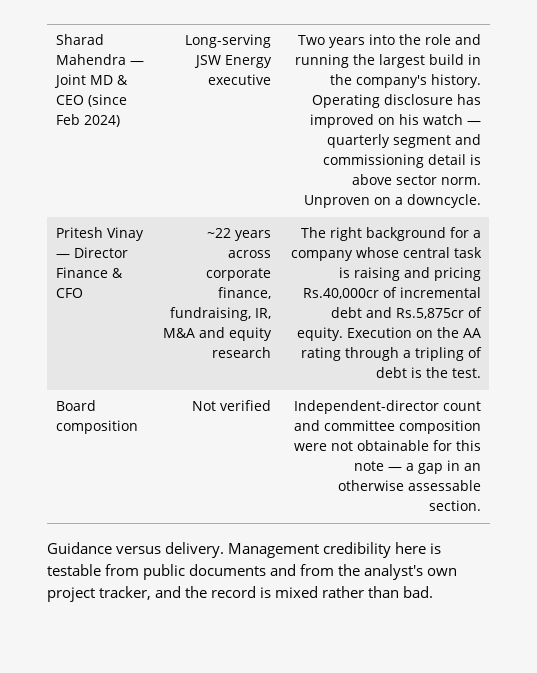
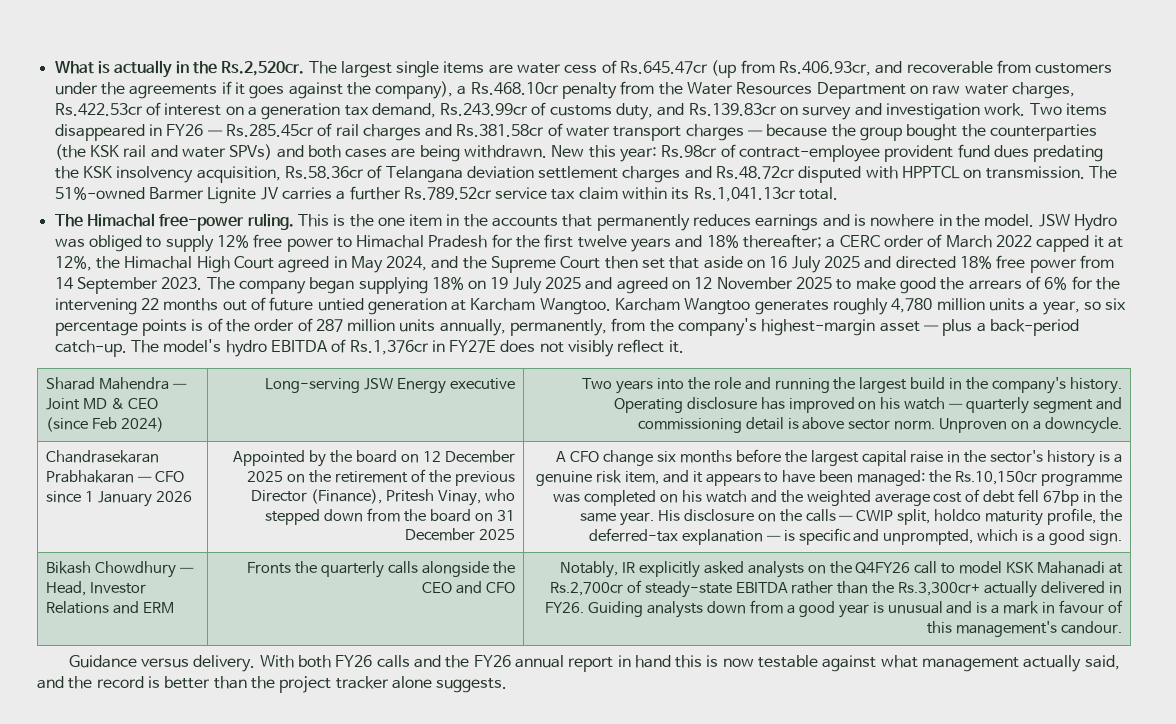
(55, 39) none -> [54,60,1113,78] [54,81,1076,99] [54,102,1107,120] [54,123,1098,141] [54,144,1104,162] [54,165,1118,183] [54,186,839,204] [54,213,1117,231] [54,234,1123,252] [54,255,1114,273] [54,276,1120,294] [54,297,1127,315] [54,318,1080,336] [54,339,684,357] What is actually in the Rs.2,520cr. The largest single items are water cess of Rs.645.47cr (up from Rs.406.93cr, and recoverable from customers under the agreements if it goes against the company), a Rs.468.10cr penalty from the Water Resources Department on raw water charges, Rs.422.53cr of interest on a generation tax demand, Rs.243.99cr of customs duty, and Rs.139.83cr on survey and investigation work. Two items disappeared in FY26 — Rs.285.45cr of rail charges and Rs.381.58cr of water transport charges — because the group bought the counterparties (the KSK rail and water SPVs) and both cases are being withdrawn. New this year: Rs.98cr of contract-employee provident fund dues predating the KSK insolvency acquisition, Rs.58.36cr of Telangana deviation settlement charges and Rs.48.72cr disputed with HPPTCL on transmission. The 51%-owned Barmer Lignite JV carries a further Rs.789.52cr service tax claim within its Rs.1,041.13cr total. // The Himachal free-power ruling. This is the one item in the accounts that permanently reduces earnings and is nowhere in the model. JSW Hydro was obliged to supply 12% free power to Himachal Pradesh for the first twelve years and 18% thereafter; a CERC order of March 2022 capped it at 12%, the Himachal High Court agreed in May 2024, and the Supreme Court then set that aside on 16 July 2025 and directed 18% free power from 14 September 2023. The company began supplying 18% on 19 July 2025 and agreed on 12 November 2025 to make good the arrears of 6% for the intervening 22 months out of future untied generation at Karcham Wangtoo. Karcham Wangtoo generates roughly 4,780 million units a year, so six percentage points is of the order of 287 million units annually, permanently, from the company's highest-margin asset — plus a back-period catch-up. The model's hydro EBITDA of Rs.1,376cr in FY27E does not visibly reflect it. //
[55,227,144,241] [55,247,128,258] [55,267,123,278] [55,288,83,298] [207,228,272,241] [228,250,272,258] [206,268,272,281] [218,287,272,299] [170,307,272,321] [163,327,273,341] [212,347,272,358] [301,227,482,241] [291,247,483,261] [339,267,482,281] [303,287,482,299] [331,307,483,319] [297,327,482,341] [301,347,483,361] [376,367,482,378] [55,400,96,411] [55,420,138,434] [192,400,272,411] [294,400,482,414] [294,420,482,434] [294,440,482,451] [354,460,482,474] [338,480,482,491] [429,500,482,511] [47,542,442,558] [47,564,458,580] [47,586,434,602] Pritesh Vinay — Director Finance & CFO | ~22 years across corporate finance, fundraising, IR, M&A and equity research | The right background for a company whose central task is raising and pricing Rs.40,000cr of incremental debt and Rs.5,875cr of equity. Execution on the AA rating through a tripling of debt is the test. // Board composition | Not verified | Independent-director count and committee composition were not obtainable for this note — a gap in an otherwise assessable section. // Guidance versus delivery. Management credibility here is testable from public documents and from the analyst's own project tracker, and the record is mixed rather than bad. -> [46,450,160,463] [46,470,184,483] [46,491,192,507] [233,450,515,467] [247,469,515,486] [251,489,515,506] [265,508,515,525] [405,528,515,541] [556,449,1122,467] [535,470,1122,486] [553,489,1122,506] [580,508,1122,526] [588,528,1122,545] [46,561,194,578] [46,581,146,596] [46,601,174,614] [247,561,515,578] [422,581,515,594] [560,561,1123,578] [549,580,1122,598] [545,600,1123,618] [927,621,1122,637] [68,655,1120,672] [37,676,508,693] Chandrasekaran Prabhakaran — CFO since 1 January 2026 | Appointed by the board on 12 December 2025 on the retirement of the previous Director (Finance), Pritesh Vinay, who stepped down from the board on 31 December 2025 | A CFO change six months before the largest capital raise in the sector's history is a genuine risk item, and it appears to have been managed: the Rs.10,150cr programme was completed on his watch and the weighted average cost of debt fell 67bp in the same year. His disclosure on the calls — CWIP split, holdco maturity profile, the deferred-tax explanation — is specific and unprompted, which is a good sign. // Bikash Chowdhury — Head, Investor Relations and ERM | Fronts the quarterly calls alongside the CEO and CFO | Notably, IR explicitly asked analysts on the Q4FY26 call to model KSK Mahanadi at Rs.2,700cr of steady-state EBITDA rather than the Rs.3,300cr+ actually delivered in FY26. Guiding analysts down from a good year is unusual and is a mark in favour of this management's candour. // Guidance versus delivery. With both FY26 calls and the FY26 annual report in hand this is now testable against what management actually said, and the record is better than the project tracker alone suggests.

